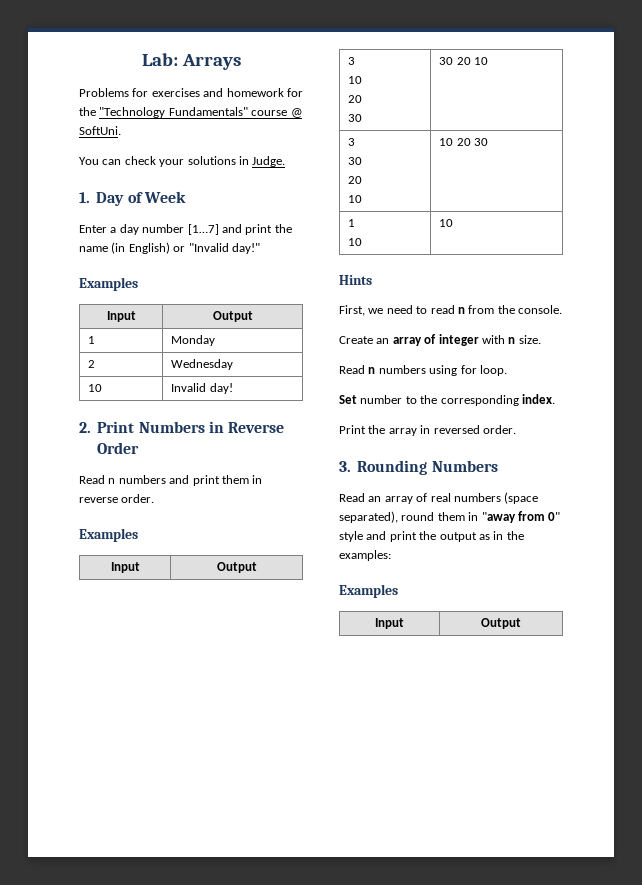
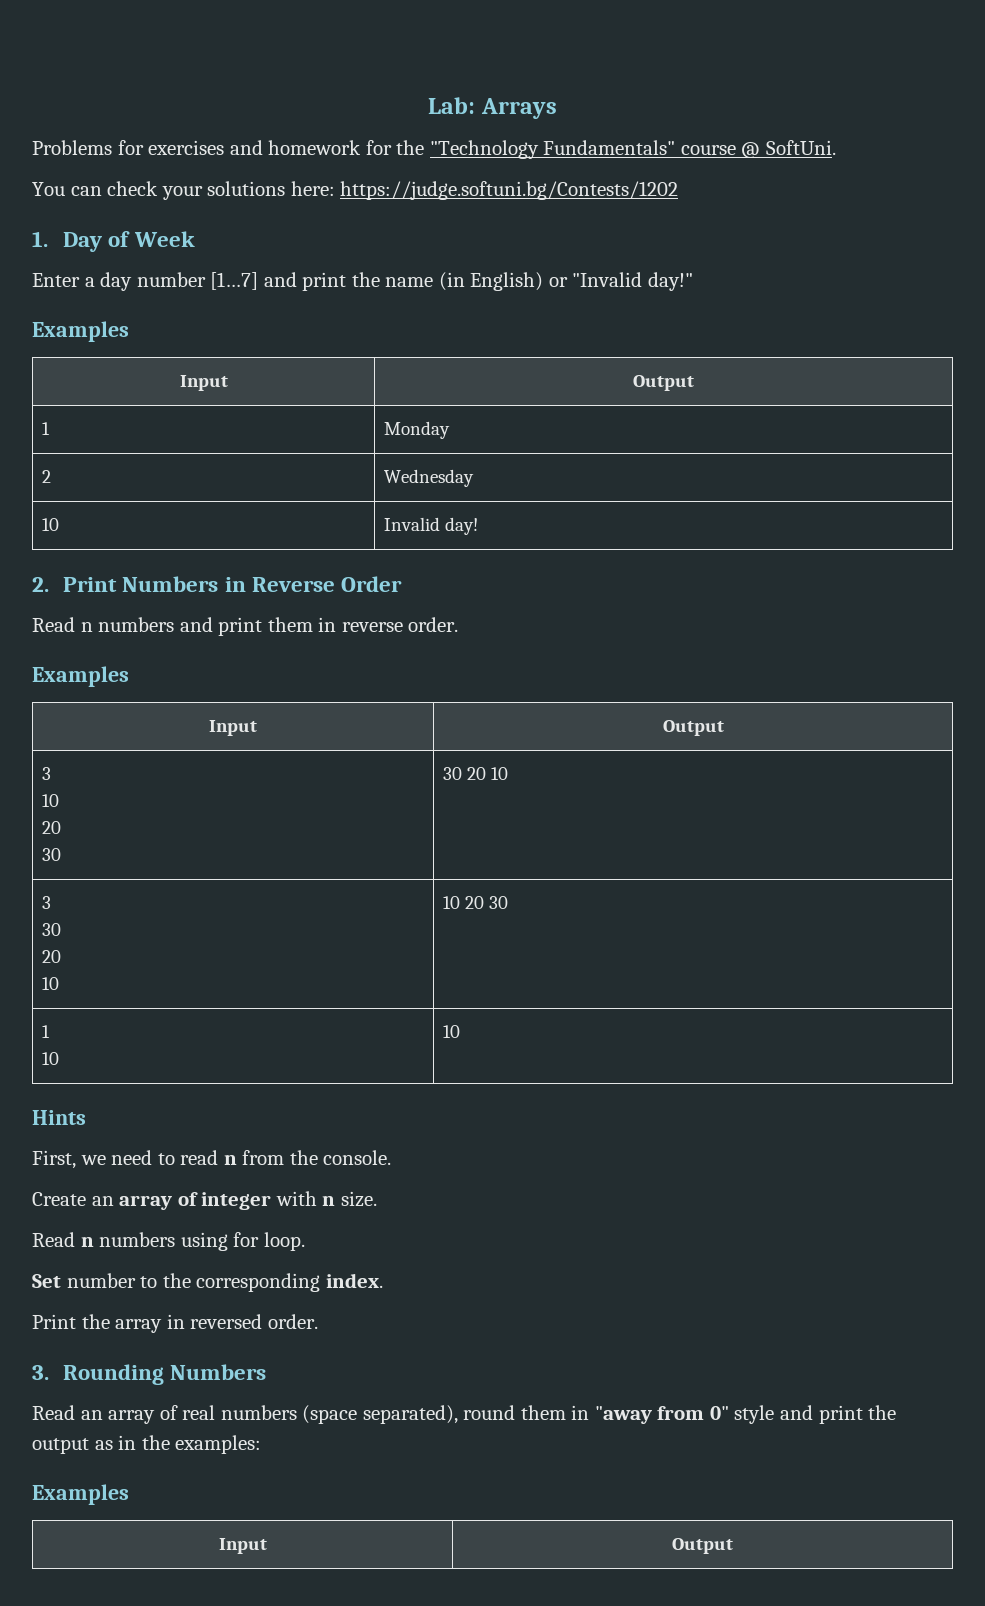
[238,156,286,167] in Judge. -> [290,181,679,200] here: https://judge.softuni.bg/Contests/1202

